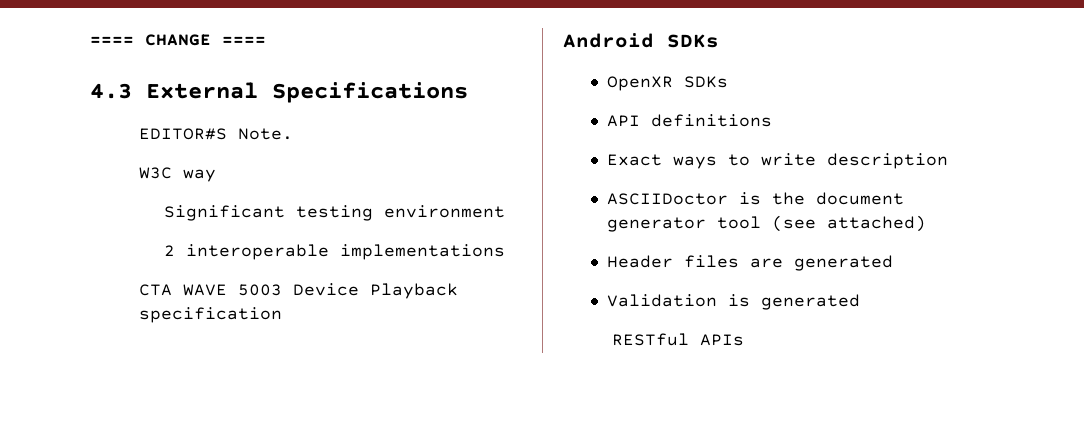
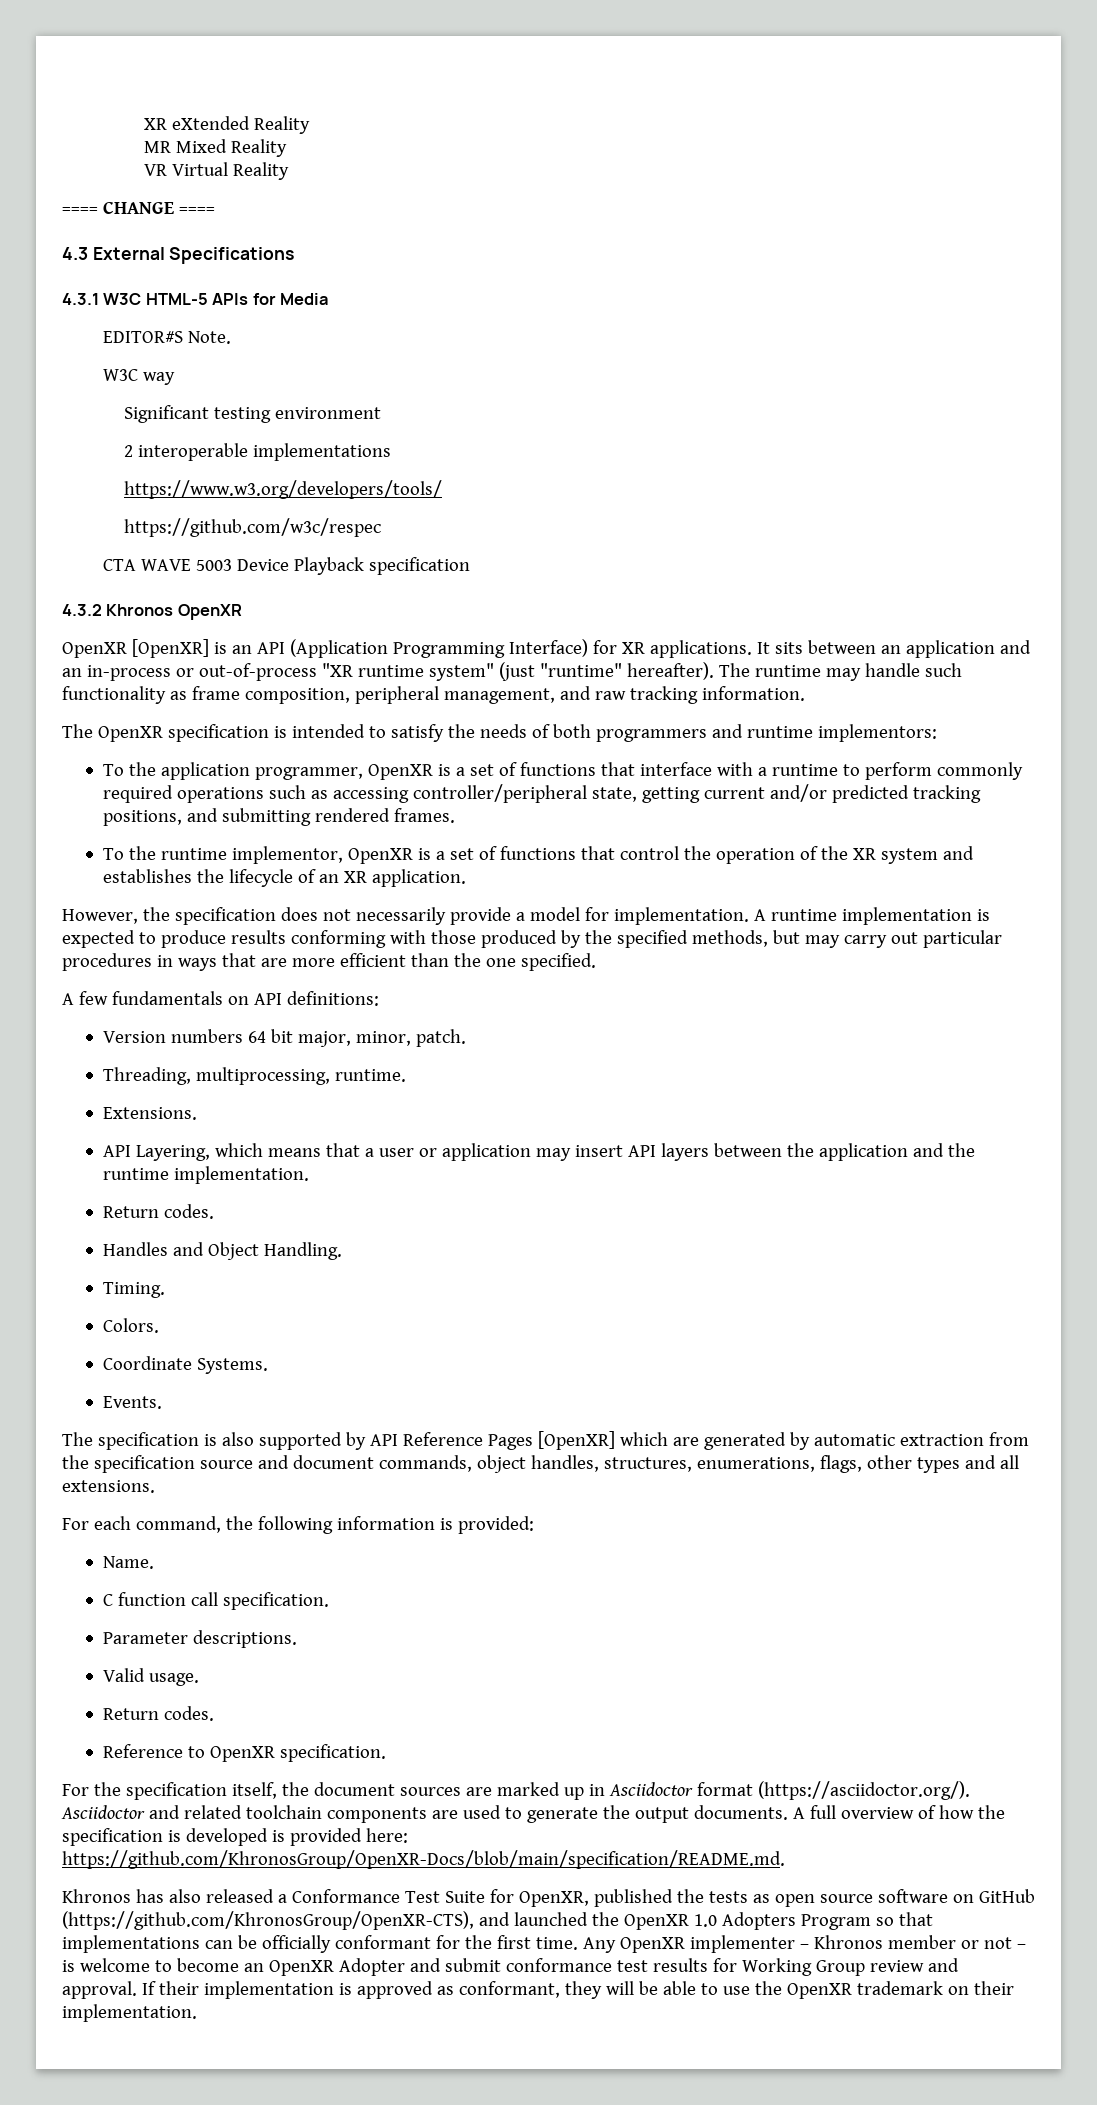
(90, 40) none -> [144,116,311,134] [144,139,288,157] [144,162,290,180] XR eXtended Reality // MR Mixed Reality // VR Virtual Reality //
(468, 92) none -> [62,293,330,305] // 4.3.1 W3C HTML-5 APIs for Media
(505, 252) none -> [123,480,442,499] [123,518,381,537] // https://www.w3.org/developers/tools/ // https://github.com/w3c/respec
[563,33,719,48] [607,76,729,91] [607,114,773,127] [607,153,949,169] [607,192,905,205] [607,215,927,232] [607,255,894,271] [607,294,861,310] [612,333,745,346] Android SDKs // OpenXR SDKs // API definitions // Exact ways to write description // ASCIIDoctor is the document generator tool (see attached) // Header files are generated // Validation is generated // RESTful APIs -> [62,604,242,620] [62,639,1031,658] [62,662,962,681] [62,686,805,704] [62,724,937,742] [102,762,1023,780] [102,784,981,803] [102,808,455,826] [102,846,974,864] [102,869,466,887] [62,907,990,925] [62,930,1002,948] [62,953,596,971] [62,991,379,1006] [102,1029,466,1047] [102,1067,406,1085] [102,1107,197,1120] [102,1143,975,1161] [102,1166,309,1184] [102,1204,214,1219] [102,1242,342,1260] [102,1282,165,1298] [102,1318,159,1333] [102,1356,268,1374] [102,1396,162,1409] [62,1431,1029,1450] [62,1455,1019,1473] [62,1480,155,1493] [62,1516,534,1534] [102,1556,154,1569] [102,1592,329,1610] [102,1630,297,1648] [102,1668,199,1686] [102,1706,214,1721] [102,1744,386,1762] [62,1781,970,1800] [61,1805,1005,1823] [62,1828,408,1846] [62,1850,785,1869] [62,1889,1035,1907] [62,1911,933,1930] [62,1935,1026,1953] [62,1958,959,1976] [62,1981,1014,1999] [62,2004,197,2022] 4.3.2 Khronos OpenXR // OpenXR [OpenXR] is an API (Application Programming Interface) for XR applications. It sits between an application and an in-process or out-of-process "XR runtime system" (just "runtime" hereafter). The runtime may handle such functionality as frame composition, peripheral management, and raw tracking information. // The OpenXR specification is intended to satisfy the needs of both programmers and runtime implementors: // To the application programmer, OpenXR is a set of functions that interface with a runtime to perform commonly required operations such as accessing controller/peripheral state, getting current and/or predicted tracking positions, and submitting rendered frames. // To the runtime implementor, OpenXR is a set of functions that control the operation of the XR system and establishes the lifecycle of an XR application. // However, the specification does not necessarily provide a model for implementation. A runtime implementation is expected to produce results conforming with those produced by the specified methods, but may carry out particular procedures in ways that are more efficient than the one specified. // A few fundamentals on API definitions: // Version numbers 64 bit major, minor, patch. // Threading, multiprocessing, runtime. // Extensions. // API Layering, which means that a user or application may insert API layers between the application and the runtime implementation. // Return codes. // Handles and Object Handling. // Timing. // Colors. // Coordinate Systems. // Events. // The specification is also supported by API Reference Pages [OpenXR] which are generated by automatic extraction from the specification source and document commands, object handles, structures, enumerations, flags, other types and all extensions. // For each command, the following information is provided: // Name. // C function call specification. // Parameter descriptions. // Valid usage. // Return codes. // Reference to OpenXR specification. // For the specification itself, the document sources are marked up in Asciidoctor format (https://asciidoctor.org/). Asciidoctor and related toolchain components are used to generate the output documents. A full overview of how the specification is developed is provided here: https://github.com/KhronosGroup/OpenXR-Docs/blob/main/specification/README.md. // Khronos has also released a Conformance Test Suite for OpenXR, published the tests as open source software on GitHub (https://github.com/KhronosGroup/OpenXR-CTS), and launched the OpenXR 1.0 Adopters Program so that implementations can be officially conformant for the first time. Any OpenXR implementer – Khronos member or not – is welcome to become an OpenXR Adopter and submit conformance test results for Working Group review and approval. If their implementation is approved as conformant, they will be able to use the OpenXR trademark on their implementation.

